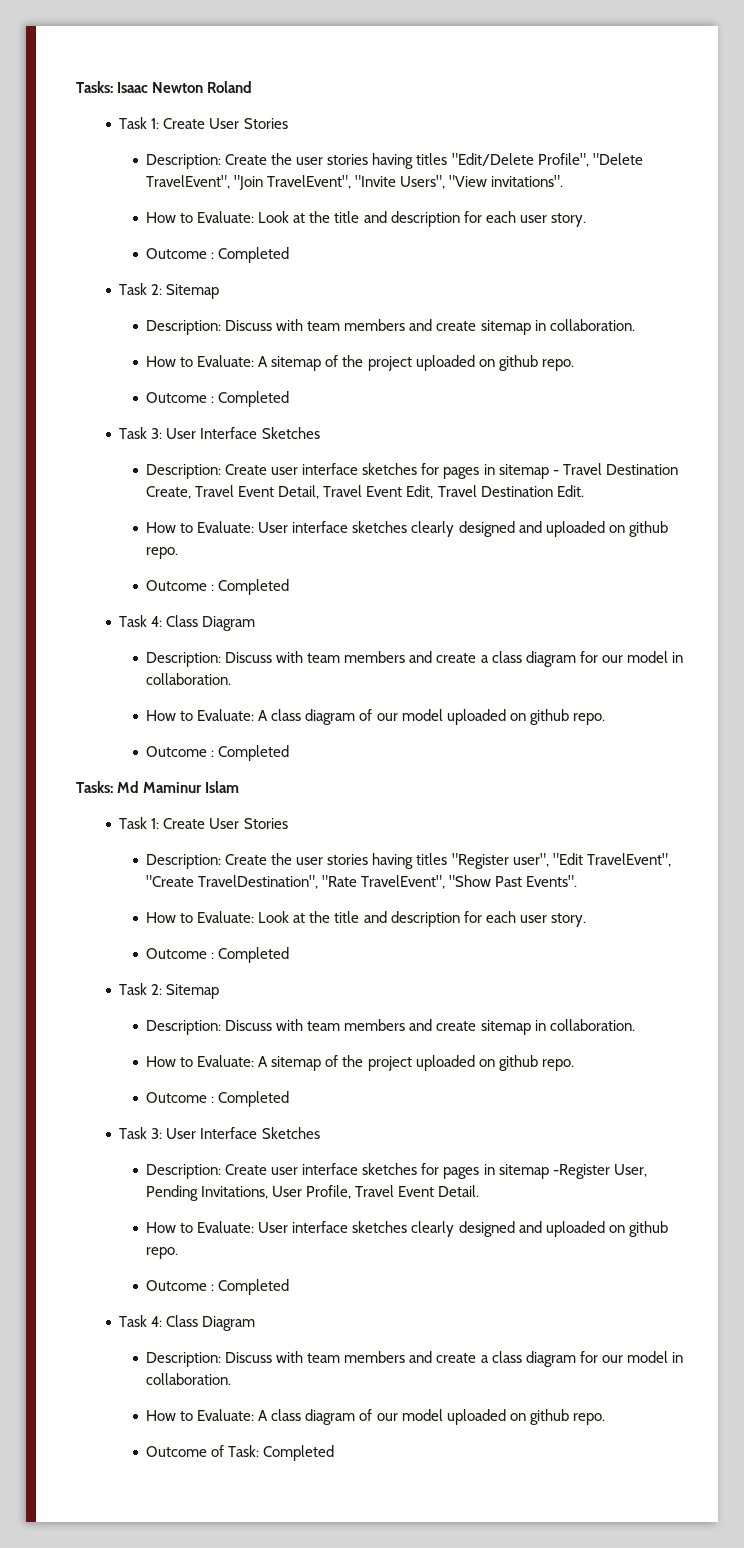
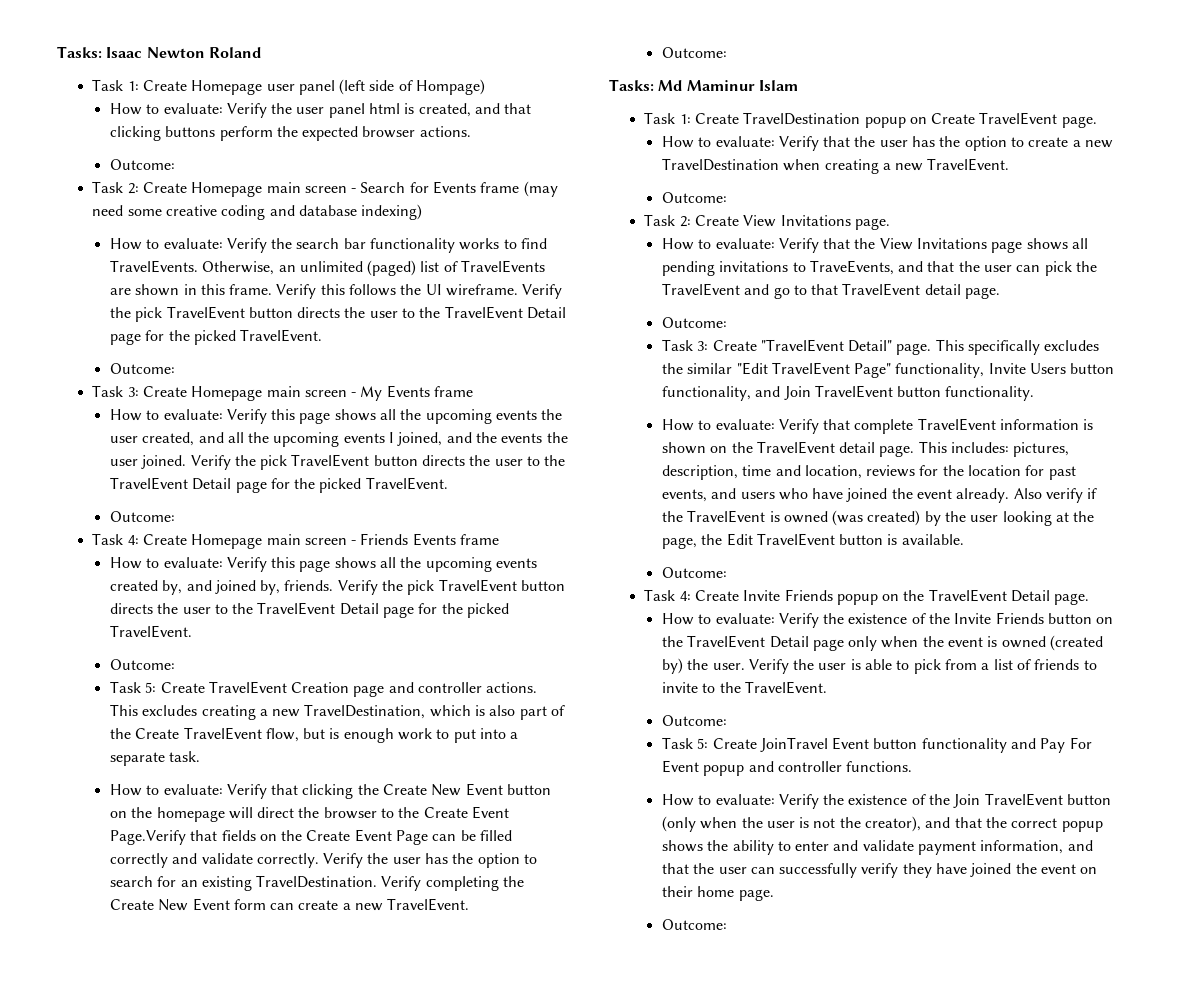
[209,118,288,129] [146,153,643,169] [146,175,564,190] [146,211,586,227] [146,247,290,263] [119,283,220,299] [146,319,635,335] [146,355,574,371] [146,391,290,407] [119,427,320,439] [146,463,678,479] [146,485,584,499] [146,521,668,537] [146,547,179,559] [146,579,290,595] [119,615,256,631] [146,651,683,667] [146,673,232,685] [146,709,605,725] [146,745,290,761] User Stories // Description: Create the user stories having titles "Edit/Delete Profile", "Delete TravelEvent", "Join TravelEvent", "Invite Users", "View invitations". // How to Evaluate: Look at the title and description for each user story. // Outcome : Completed // Task 2: Sitemap // Description: Discuss with team members and create sitemap in collaboration. // How to Evaluate: A sitemap of the project uploaded on github repo. // Outcome : Completed // Task 3: User Interface Sketches // Description: Create user interface sketches for pages in sitemap - Travel Destination Create, Travel Event Detail, Travel Event Edit, Travel Destination Edit. // How to Evaluate: User interface sketches clearly designed and uploaded on github repo. // Outcome : Completed // Task 4: Class Diagram // Description: Discuss with team members and create a class diagram for our model in collaboration. // How to Evaluate: A class diagram of our model uploaded on github repo. // Outcome : Completed -> [191,79,486,95] [109,103,532,118] [109,126,471,141] [109,159,175,170] [92,181,558,197] [92,204,423,220] [109,238,548,253] [109,260,546,276] [109,284,563,299] [109,306,567,322] [109,329,323,345] [109,363,175,374] [92,385,474,401] [109,409,563,424] [109,432,568,447] [109,454,566,470] [109,477,448,493] [109,511,175,522] [92,533,500,549] [109,557,538,572] [109,579,566,595] [109,602,510,618] [109,625,192,638] [109,659,175,670] [109,681,538,697] [109,704,566,720] [109,727,519,743] [109,751,201,766] [109,783,552,799] [109,806,510,822] [109,829,513,845] [109,853,538,868] [109,875,525,891] [109,898,470,911] [661,47,727,58] Homepage user panel (left side of Hompage) // How to evaluate: Verify the user panel html is created, and that clicking buttons perform the expected browser actions. // Outcome: // Task 2: Create Homepage main screen - Search for Events frame (may need some creative coding and database indexing) // How to evaluate: Verify the search bar functionality works to find TravelEvents. Otherwise, an unlimited (paged) list of TravelEvents are shown in this frame. Verify this follows the UI wireframe. Verify the pick TravelEvent button directs the user to the TravelEvent Detail page for the picked TravelEvent. // Outcome: // Task 3: Create Homepage main screen - My Events frame // How to evaluate: Verify this page shows all the upcoming events the user created, and all the upcoming events I joined, and the events the user joined. Verify the pick TravelEvent button directs the user to the TravelEvent Detail page for the picked TravelEvent. // Outcome: // Task 4: Create Homepage main screen - Friends Events frame // How to evaluate: Verify this page shows all the upcoming events created by, and joined by, friends. Verify the pick TravelEvent button directs the user to the TravelEvent Detail page for the picked TravelEvent. // Outcome: // Task 5: Create TravelEvent Creation page and controller actions. This excludes creating a new TravelDestination, which is also part of the Create TravelEvent flow, but is enough work to put into a separate task. // How to evaluate: Verify that clicking the Create New Event button on the homepage will direct the browser to the Create Event Page.Verify that fields on the Create Event Page can be filled correctly and validate correctly. Verify the user has the option to search for an existing TravelDestination. Verify completing the Create New Event form can create a new TravelEvent. // Outcome:
[209,818,288,829] [146,853,671,869] [146,875,578,889] [146,911,586,927] [146,947,290,963] [119,983,220,999] [146,1019,635,1035] [146,1055,574,1071] [146,1091,290,1107] [119,1127,320,1139] [146,1163,647,1179] [146,1185,480,1201] [146,1221,668,1237] [146,1247,179,1259] [146,1279,290,1295] [119,1315,256,1331] [146,1351,683,1367] [146,1373,232,1385] [146,1409,605,1425] [146,1445,335,1461] User Stories // Description: Create the user stories having titles "Register user", "Edit TravelEvent", "Create TravelDestination", "Rate TravelEvent", "Show Past Events". // How to Evaluate: Look at the title and description for each user story. // Outcome : Completed // Task 2: Sitemap // Description: Discuss with team members and create sitemap in collaboration. // How to Evaluate: A sitemap of the project uploaded on github repo. // Outcome : Completed // Task 3: User Interface Sketches // Description: Create user interface sketches for pages in sitemap -Register User, Pending Invitations, User Profile, Travel Event Detail. // How to Evaluate: User interface sketches clearly designed and uploaded on github repo. // Outcome : Completed // Task 4: Class Diagram // Description: Discuss with team members and create a class diagram for our model in collaboration. // How to Evaluate: A class diagram of our model uploaded on github repo. // Outcome of Task: Completed -> [743,112,1097,128] [661,136,1114,151] [661,158,1010,174] [661,192,727,203] [644,214,890,230] [661,238,1089,253] [661,260,1098,276] [661,283,1001,299] [661,317,727,328] [661,339,1100,355] [661,362,1115,378] [661,385,1035,401] [661,418,1094,434] [661,441,1070,457] [661,465,1076,480] [661,488,1098,503] [661,510,1095,526] [661,533,964,549] [661,567,727,578] [644,589,1090,605] [661,612,1114,628] [661,635,1104,651] [661,658,1097,674] [661,681,827,694] [661,715,727,726] [661,737,1092,753] [661,760,913,776] [661,793,1112,809] [661,816,1103,832] [661,840,1093,855] [661,863,1098,878] [661,886,774,901] [661,919,727,930] TravelDestination popup on Create TravelEvent page. // How to evaluate: Verify that the user has the option to create a new TravelDestination when creating a new TravelEvent. // Outcome: // Task 2: Create View Invitations page. // How to evaluate: Verify that the View Invitations page shows all pending invitations to TraveEvents, and that the user can pick the TravelEvent and go to that TravelEvent detail page. // Outcome: // Task 3: Create "TravelEvent Detail" page. This specifically excludes the similar "Edit TravelEvent Page" functionality, Invite Users button functionality, and Join TravelEvent button functionality. // How to evaluate: Verify that complete TravelEvent information is shown on the TravelEvent detail page. This includes: pictures, description, time and location, reviews for the location for past events, and users who have joined the event already. Also verify if the TravelEvent is owned (was created) by the user looking at the page, the Edit TravelEvent button is available. // Outcome: // Task 4: Create Invite Friends popup on the TravelEvent Detail page. // How to evaluate: Verify the existence of the Invite Friends button on the TravelEvent Detail page only when the event is owned (created by) the user. Verify the user is able to pick from a list of friends to invite to the TravelEvent. // Outcome: // Task 5: Create JoinTravel Event button functionality and Pay For Event popup and controller functions. // How to evaluate: Verify the existence of the Join TravelEvent button (only when the user is not the creator), and that the correct popup shows the ability to enter and validate payment information, and that the user can successfully verify they have joined the event on their home page. // Outcome:

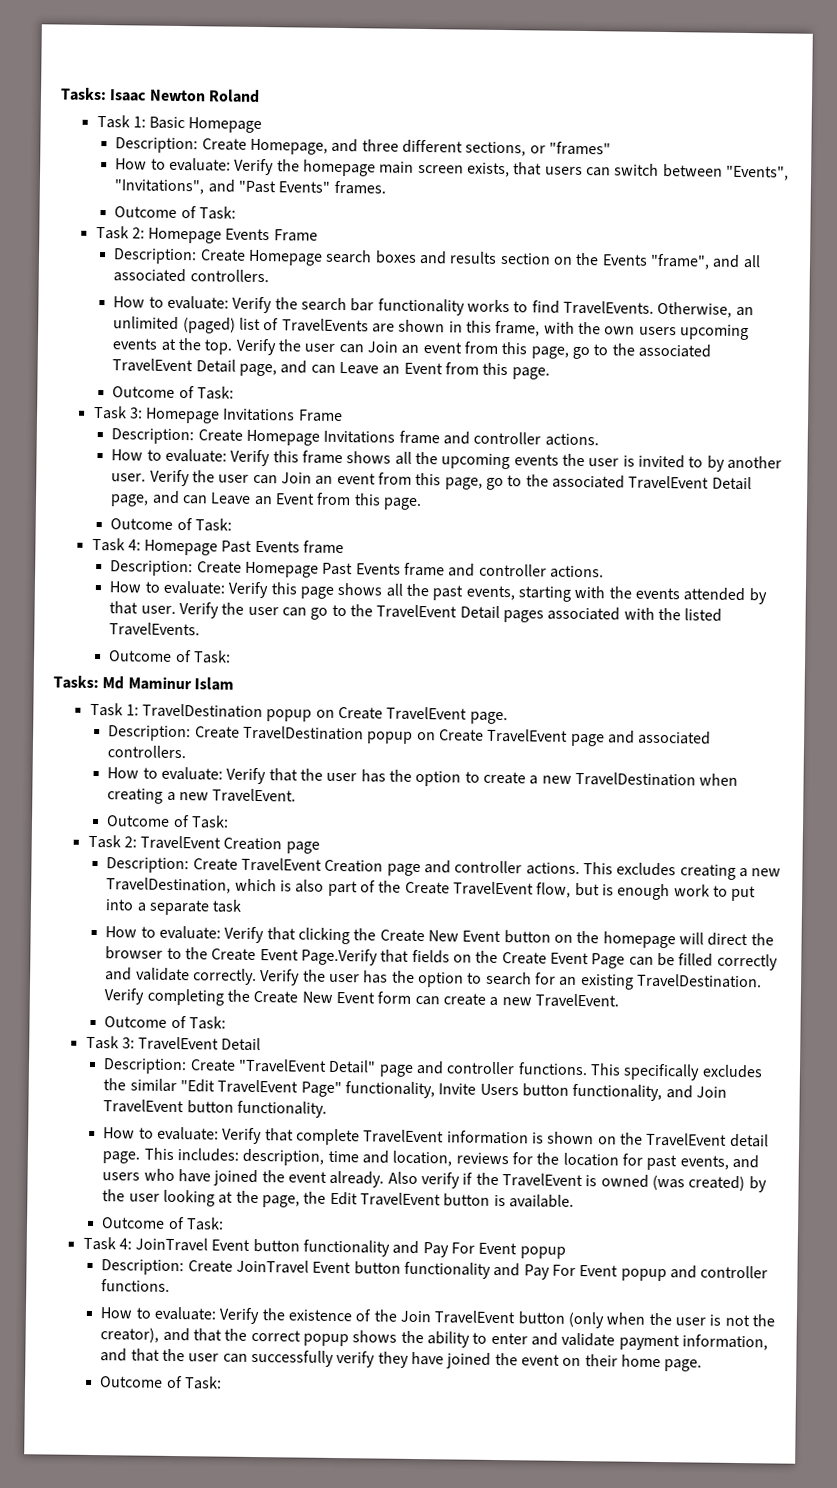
[142,79,486,95] [109,103,532,118] [109,126,471,141] [109,159,175,170] [92,181,558,197] [92,204,423,220] Create Homepage user panel (left side of Hompage) // How to evaluate: Verify the user panel html is created, and that clicking buttons perform the expected browser actions. // Outcome: // Task 2: Create Homepage main screen - Search for Events frame (may need some creative coding and database indexing) -> [149,116,263,134] [115,137,612,157] [115,157,789,181] [114,179,386,195] [114,206,237,220] [95,225,318,244] [113,248,761,270] [113,268,269,283] Basic Homepage // Description: Create Homepage, and three different sections, or "frames" // How to evaluate: Verify the homepage main screen exists, that users can switch between "Events", "Invitations", and "Past Events" frames. // Outcome of Task: // Task 2: Homepage Events Frame // Description: Create Homepage search boxes and results section on the Events "frame", and all associated controllers.
[229,284,563,299] [109,306,567,322] [109,329,323,345] [109,363,175,374] [92,385,474,401] [109,409,563,424] [109,432,568,447] [109,454,566,470] [109,477,448,493] [109,511,175,522] [92,533,500,549] [109,557,538,572] [109,579,566,595] [109,602,510,618] [109,625,192,638] [109,659,175,670] [109,681,157,693] frame. Verify this follows the UI wireframe. Verify the pick TravelEvent button directs the user to the TravelEvent Detail page for the picked TravelEvent. // Outcome: // Task 3: Create Homepage main screen - My Events frame // How to evaluate: Verify this page shows all the upcoming events the user created, and all the upcoming events I joined, and the events the user joined. Verify the pick TravelEvent button directs the user to the TravelEvent Detail page for the picked TravelEvent. // Outcome: // Task 4: Create Homepage main screen - Friends Events frame // How to evaluate: Verify this page shows all the upcoming events created by, and joined by, friends. Verify the pick TravelEvent button directs the user to the TravelEvent Detail page for the picked TravelEvent. // Outcome: // Task 5: -> [495,320,749,341] [112,338,711,360] [112,358,550,380] [112,385,235,400] [93,405,343,424] [111,428,599,447] [111,448,782,472] [111,469,752,491] [110,490,423,511] [110,517,233,532] [91,537,345,556] [110,560,605,579] [109,580,767,605] [109,601,723,623] [109,622,201,637] [109,649,232,664] [53,675,234,691] [89,702,508,725] [108,725,712,747] [107,745,187,759] [107,766,739,787] [107,788,297,804] [106,814,230,829] [87,834,320,854] [106,857,190,874] frame, with the own users upcoming events at the top. Verify the user can Join an event from this page, go to the associated TravelEvent Detail page, and can Leave an Event from this page. // Outcome of Task: // Task 3: Homepage Invitations Frame // Description: Create Homepage Invitations frame and controller actions. // How to evaluate: Verify this frame shows all the upcoming events the user is invited to by another user. Verify the user can Join an event from this page, go to the associated TravelEvent Detail page, and can Leave an Event from this page. // Outcome of Task: // Task 4: Homepage Past Events frame // Description: Create Homepage Past Events frame and controller actions. // How to evaluate: Verify this page shows all the past events, starting with the events attended by that user. Verify the user can go to the TravelEvent Detail pages associated with the listed TravelEvents. // Outcome of Task: // Tasks: Md Maminur Islam // Task 1: TravelDestination popup on Create TravelEvent page. // Description: Create TravelDestination popup on Create TravelEvent page and associated controllers. // How to evaluate: Verify that the user has the option to create a new TravelDestination when creating a new TravelEvent. // Outcome of Task: // Task 2: TravelEvent Creation page // Description:
[169,751,201,762] task. -> [212,899,243,913] task
[661,47,727,58] [609,79,798,91] [644,112,1097,128] [661,136,1114,151] [661,158,1010,174] [661,192,727,203] [644,214,890,230] [661,238,1089,253] [661,260,1098,276] [661,283,1001,299] [661,317,727,328] [661,339,932,355] Outcome: // Tasks: Md Maminur Islam // Task 1: Create TravelDestination popup on Create TravelEvent page. // How to evaluate: Verify that the user has the option to create a new TravelDestination when creating a new TravelEvent. // Outcome: // Task 2: Create View Invitations page. // How to evaluate: Verify that the View Invitations page shows all pending invitations to TraveEvents, and that the user can pick the TravelEvent and go to that TravelEvent detail page. // Outcome: // Task 3: Create "TravelEvent Detail" page. -> [104,1015,227,1030] [85,1035,262,1052] [103,1058,588,1077] Outcome of Task: // Task 3: TravelEvent Detail // Description: Create "TravelEvent Detail" page and controller functions.
[1013,442,1070,457] pictures, -> (240, 1155) none
[661,567,727,578] [644,589,1090,605] [661,612,1114,628] [661,635,1104,651] [661,658,1097,674] [661,681,827,694] [661,715,727,726] [661,737,709,749] Outcome: // Task 4: Create Invite Friends popup on the TravelEvent Detail page. // How to evaluate: Verify the existence of the Invite Friends button on the TravelEvent Detail page only when the event is owned (created by) the user. Verify the user is able to pick from a list of friends to invite to the TravelEvent. // Outcome: // Task 5: -> [101,1216,225,1231] [82,1236,566,1259] [101,1259,185,1276] Outcome of Task: // Task 4: JoinTravel Event button functionality and Pay For Event popup // Description:
[661,919,727,930] Outcome: -> [100,1375,223,1390] Outcome of Task:

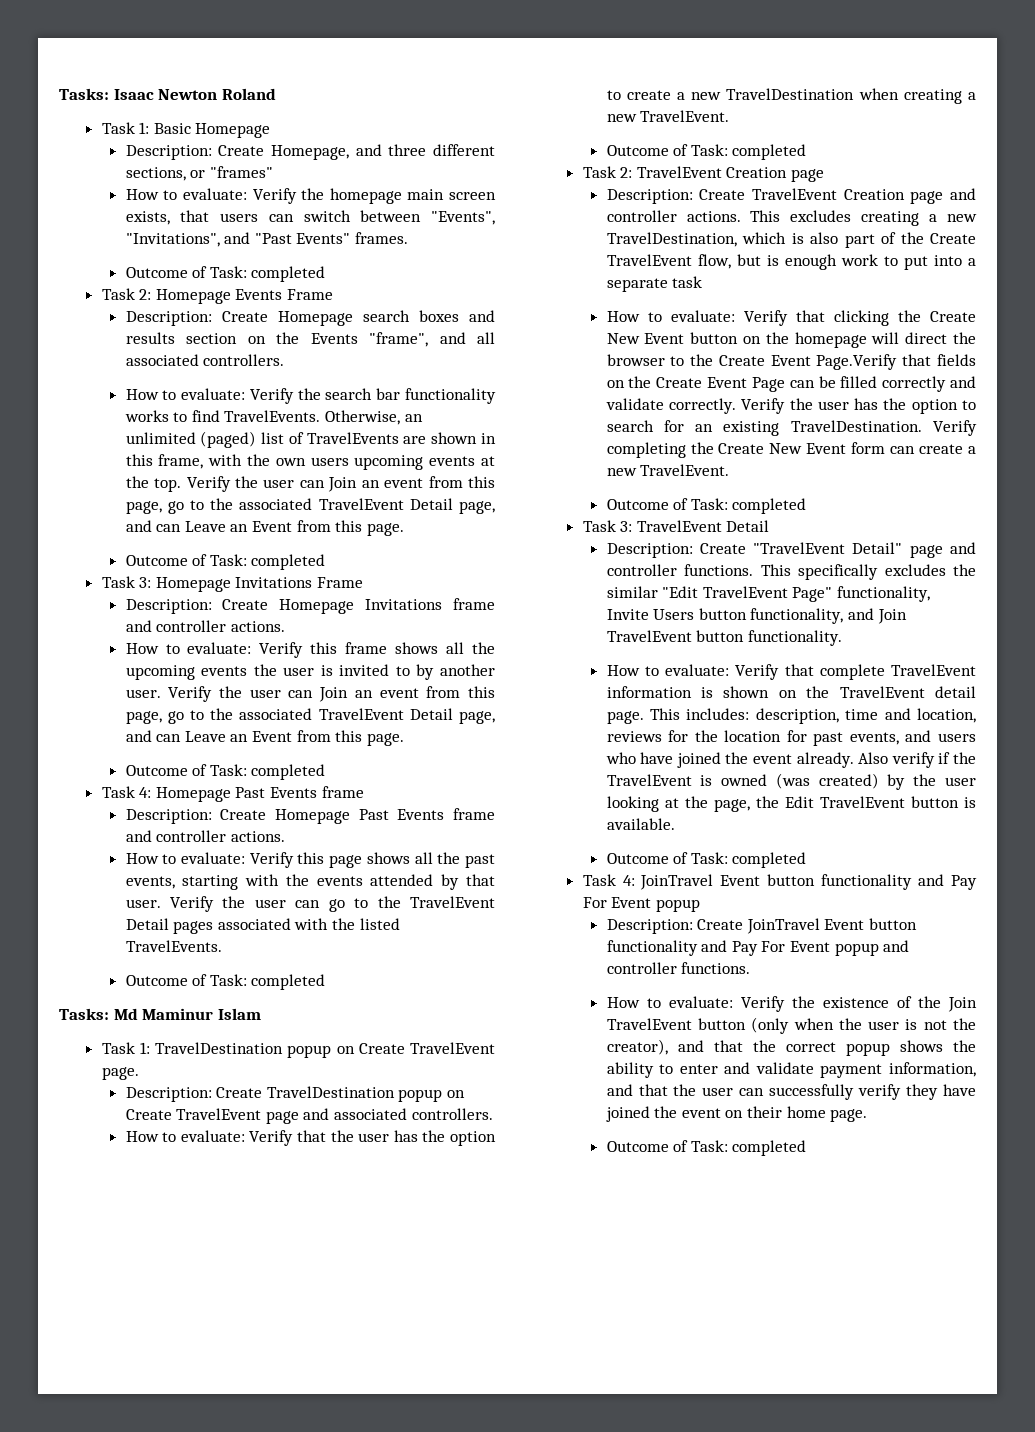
(237, 213) none -> [251,266,326,282] completed
(235, 393) none -> [251,554,326,570] completed
(233, 525) none -> [251,764,326,780] completed
(232, 657) none -> [251,974,326,990] completed
(230, 822) none -> [732,144,807,160] completed
(227, 1023) none -> [732,498,807,514] completed
(225, 1224) none -> [732,852,807,868] completed
(223, 1383) none -> [732,1140,807,1156] completed

